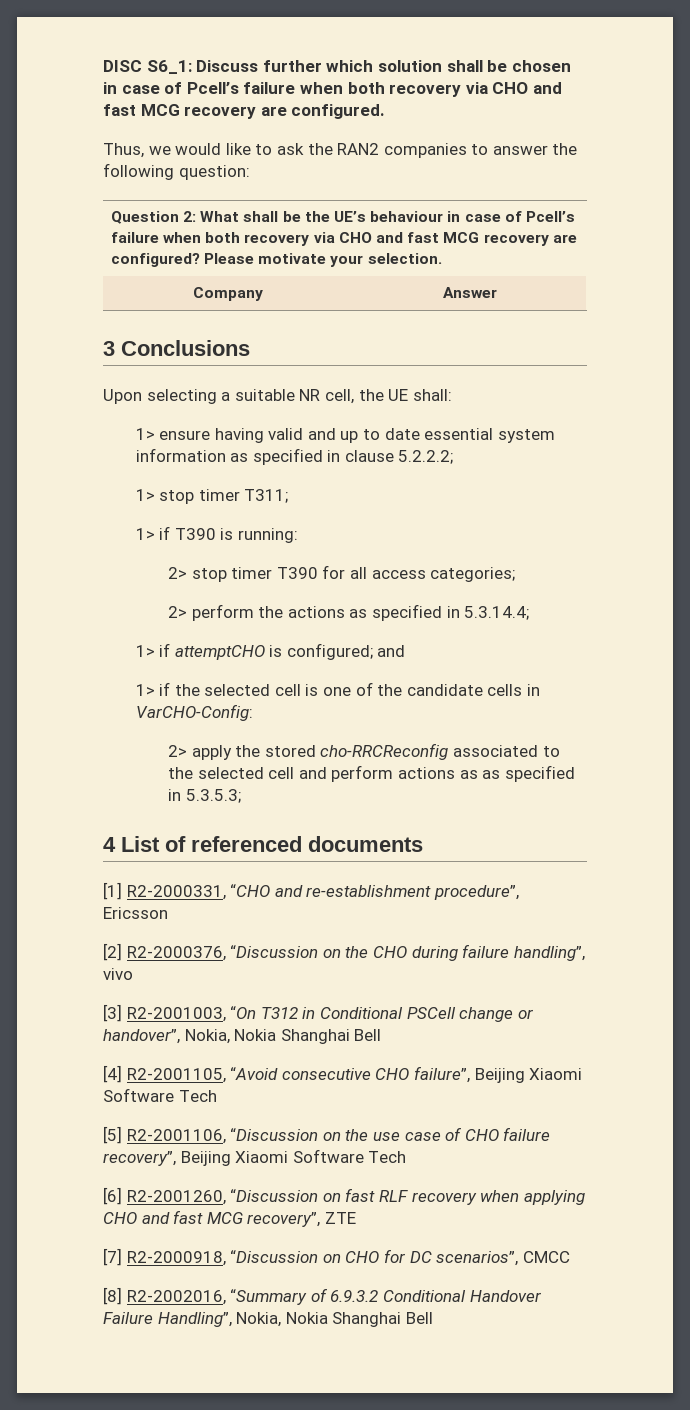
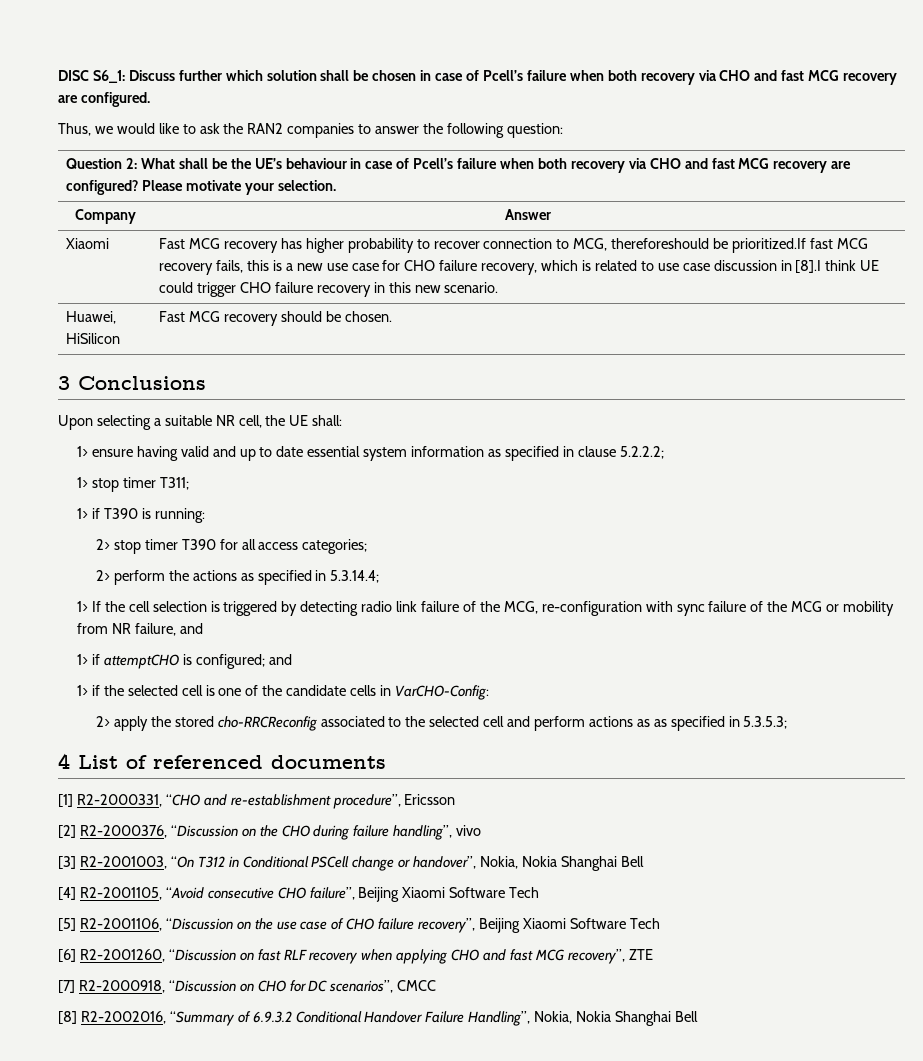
(497, 292) none -> [66,238,110,249] [159,238,868,253] [159,260,880,275] [159,282,499,297] [66,311,117,324] [66,333,121,344] [159,311,392,326] // Xiaomi | Fast MCG recovery has higher probability to recover connection to MCG, thereforeshould be prioritized.If fast MCG recovery fails, this is a new use case for CHO failure recovery, which is related to use case discussion in [8].I think UE could trigger CHO failure recovery in this new scenario. // Huawei, HiSilicon | Fast MCG recovery should be chosen.
(530, 613) none -> [76,601,895,616] [76,623,203,636] // 1> If the cell selection is triggered by detecting radio link failure of the MCG, re-configuration with sync failure of the MCG or mobility from NR failure, and

